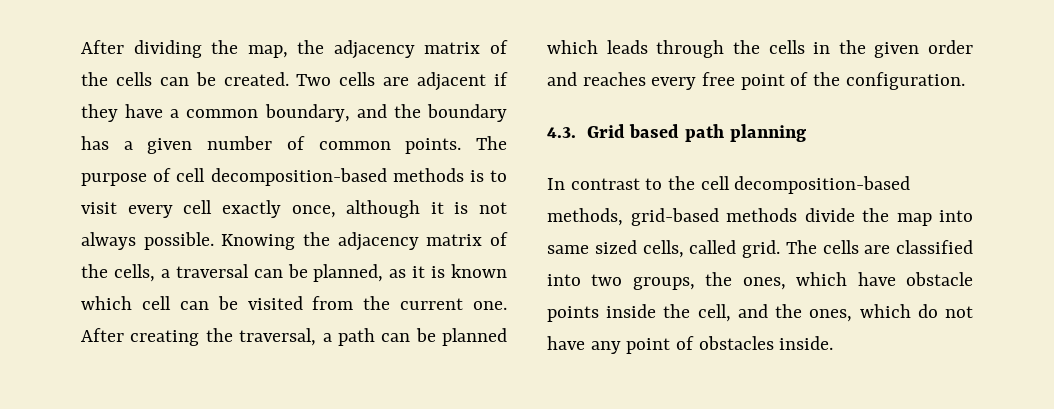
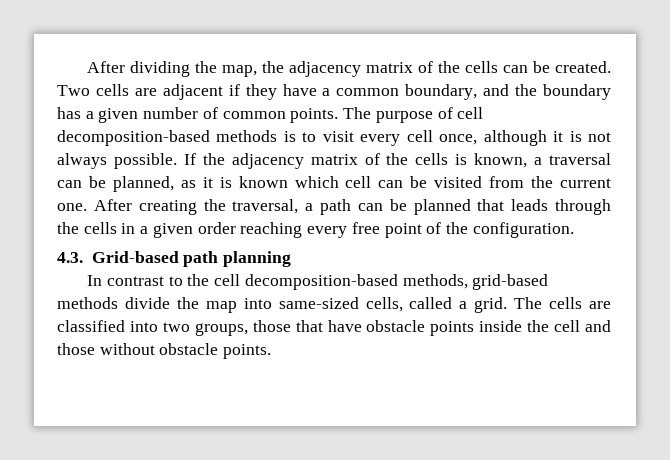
[221,200,281,218] exactly -> (433, 136) none
[221,232,509,251] [81,264,155,282] Knowing the adjacency matrix of the cells, -> [183,153,528,169] If the adjacency matrix of the cells is known,
[547,40,598,54] which -> [477,199,505,211] that
[838,40,866,54] the -> [140,226,149,234] a
[547,72,646,86] and reaches -> [240,222,303,238] reaching
[586,124,680,138] Grid based -> [91,251,179,263] Grid-based
[547,240,637,254] same sized -> [278,297,359,309] same-sized
(737, 247) none -> [459,301,468,309] a
[705,272,848,290] the ones, which -> [252,320,323,332] those that
[697,304,973,322] [547,336,834,354] cell, and the ones, which do not have any point of obstacles inside. -> [554,320,611,332] [57,343,272,359] cell and those without obstacle points.

